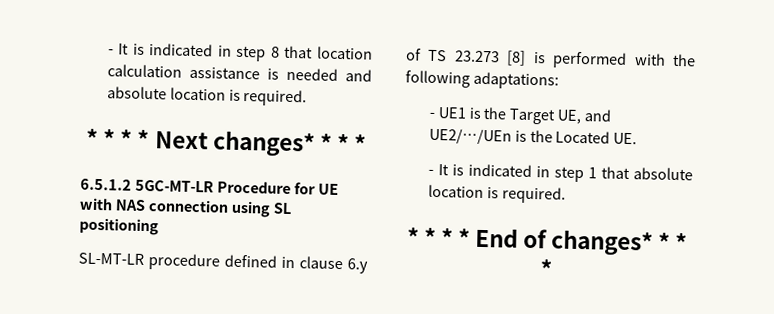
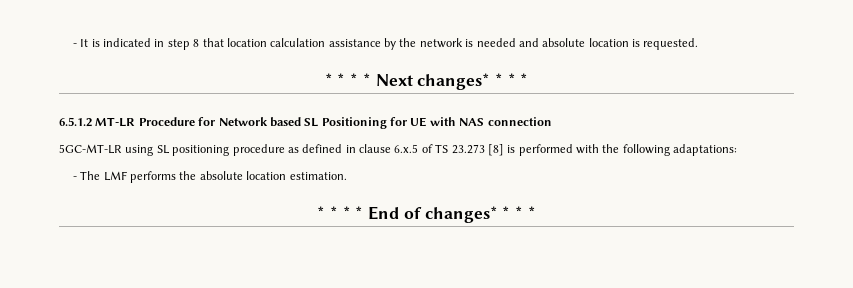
(260, 73) none -> [384,38,463,50] by the network
[243,89,308,107] required. -> [643,38,699,50] requested.
[134,179,214,193] 5GC-MT-LR -> [95,117,136,127] MT-LR
(316, 188) none -> [218,117,407,129] Network based SL Positioning for
(229, 206) none -> [59,144,122,154] // 5GC-MT-LR
[78,252,220,271] // SL-MT-LR procedure -> [232,144,299,156] procedure as
[347,258,368,274] 6.y -> [394,144,419,153] 6.x.5
[437,107,613,125] [428,127,638,145] [427,163,694,183] [427,184,566,204] UE1 is the Target UE, and UE2/…/UEn is the Located UE. // - It is indicated in step 1 that absolute location is required. -> [80,171,347,183] The LMF performs the absolute location estimation.

